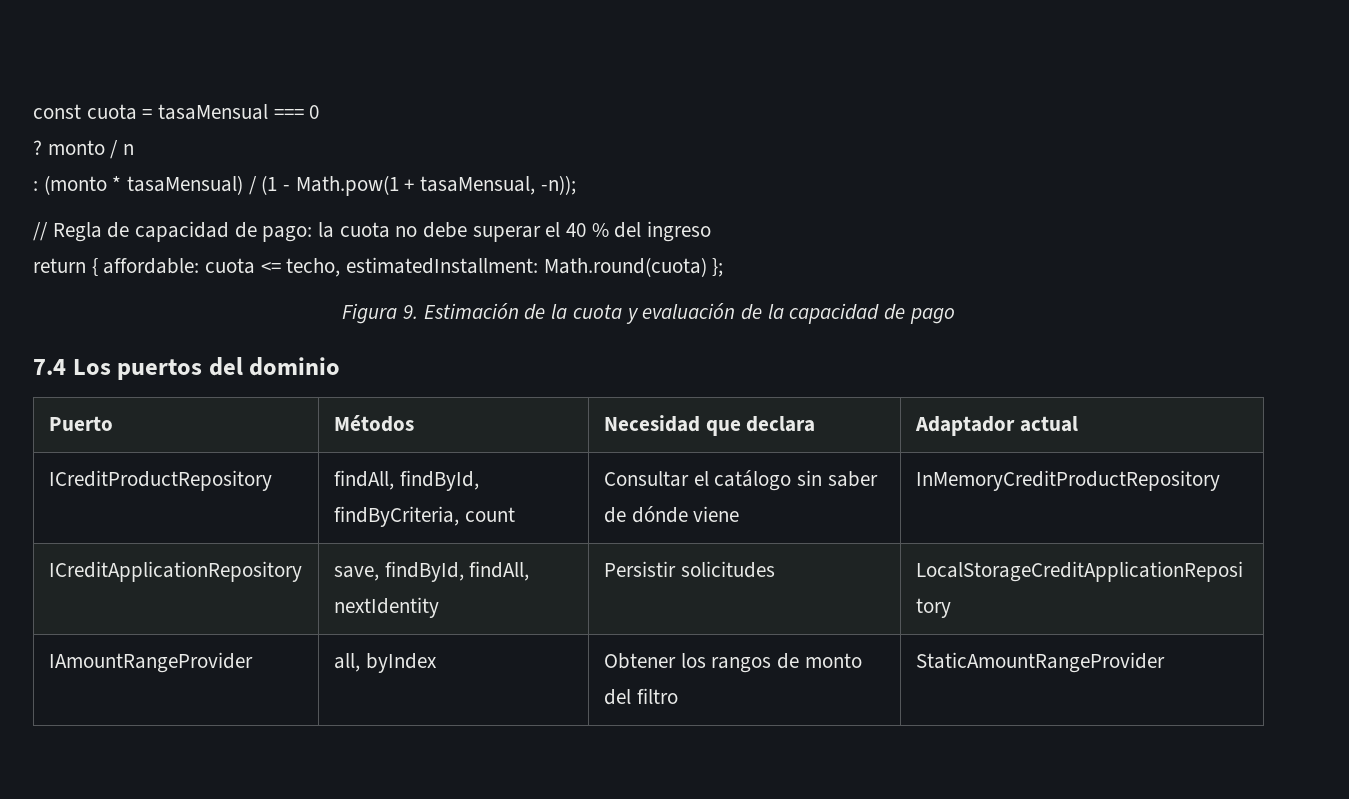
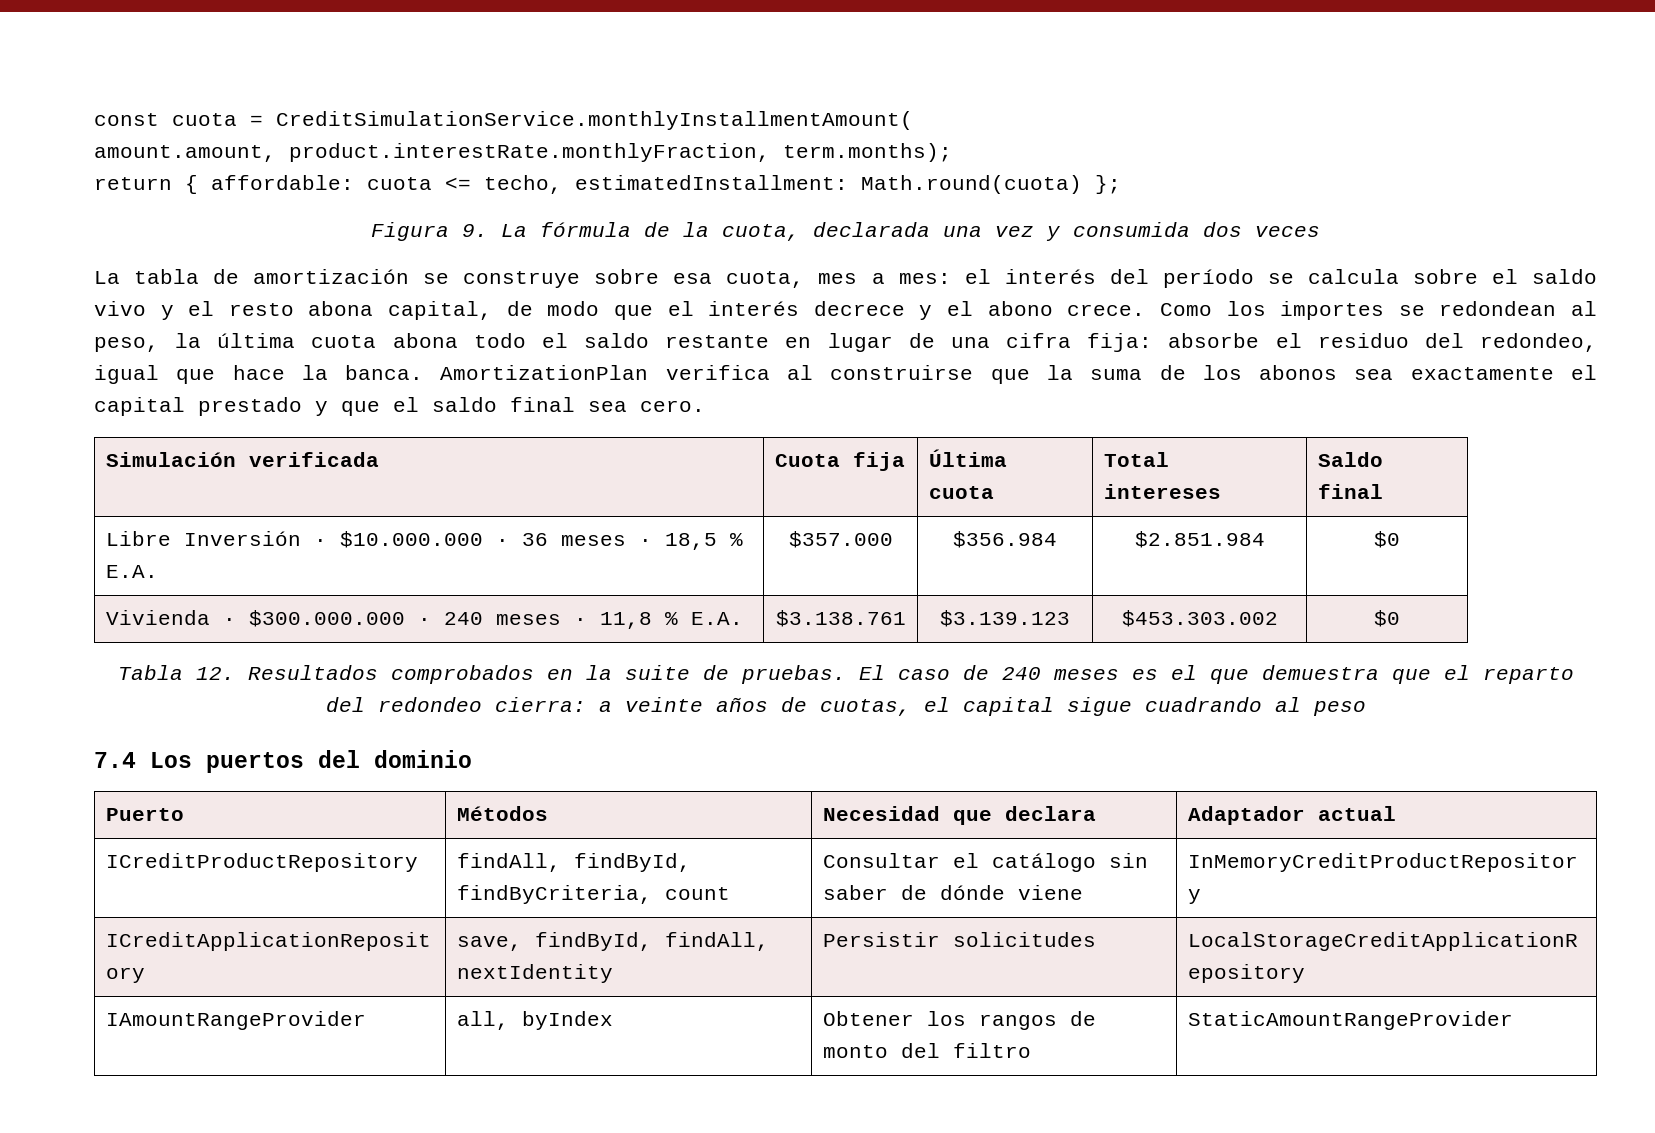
[158,104,320,120] [33,140,135,159] [33,175,576,196] [33,221,712,242] tasaMensual === 0 // ? monto / n // : (monto * tasaMensual) / (1 - Math.pow(1 + tasaMensual, -n)); // // Regla de capacidad de pago: la cuota no debe superar el 40 % del ingreso -> [276,111,913,130] [94,143,952,162] CreditSimulationService.monthlyInstallmentAmount( // amount.amount, product.interestRate.monthlyFraction, term.months);
[423,303,955,324] Estimación de la cuota y evaluación de la capacidad de pago -> [501,222,1320,241] [94,269,1597,288] [94,301,1598,320] [94,333,1597,352] [94,365,1597,384] [94,397,705,416] [105,452,379,467] [774,452,905,471] [928,449,1007,467] [928,486,994,499] [1103,452,1169,467] [1103,484,1221,499] [1317,452,1383,467] [1317,484,1383,499] [105,531,743,550] [105,565,158,578] [788,531,893,548] [953,531,1057,548] [1134,531,1265,548] [1374,531,1400,548] [105,610,743,629] [775,610,906,627] [940,610,1070,627] [1121,610,1278,627] [1374,610,1400,627] [117,665,1574,684] [325,697,1366,716] La fórmula de la cuota, declarada una vez y consumida dos veces // La tabla de amortización se construye sobre esa cuota, mes a mes: el interés del período se calcula sobre el saldo vivo y el resto abona capital, de modo que el interés decrece y el abono crece. Como los importes se redondean al peso, la última cuota abona todo el saldo restante en lugar de una cifra fija: absorbe el residuo del redondeo, igual que hace la banca. AmortizationPlan verifica al construirse que la suma de los abonos sea exactamente el capital prestado y que el saldo final sea cero. // Simulación verificada | Cuota fija | Última cuota | Total intereses | Saldo final // Libre Inversión · $10.000.000 · 36 meses · 18,5 % E.A. | $357.000 | $356.984 | $2.851.984 | $0 // Vivienda · $300.000.000 · 240 meses · 11,8 % E.A. | $3.138.761 | $3.139.123 | $453.303.002 | $0 // Tabla 12. Resultados comprobados en la suite de pruebas. El caso de 240 meses es el que demuestra que el reparto del redondeo cierra: a veinte años de cuotas, el capital sigue cuadrando al peso

